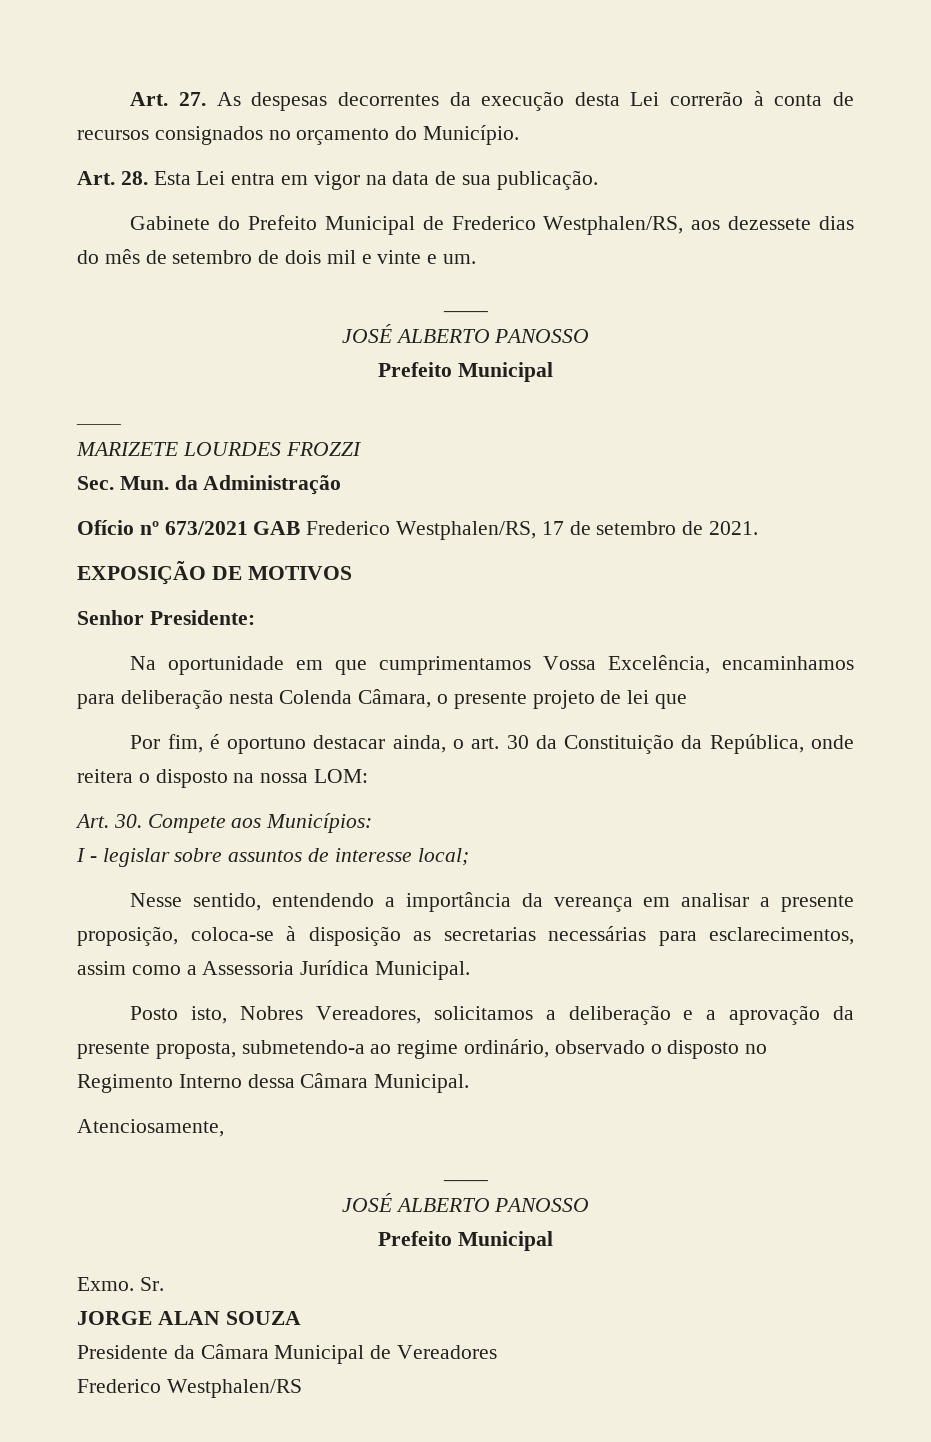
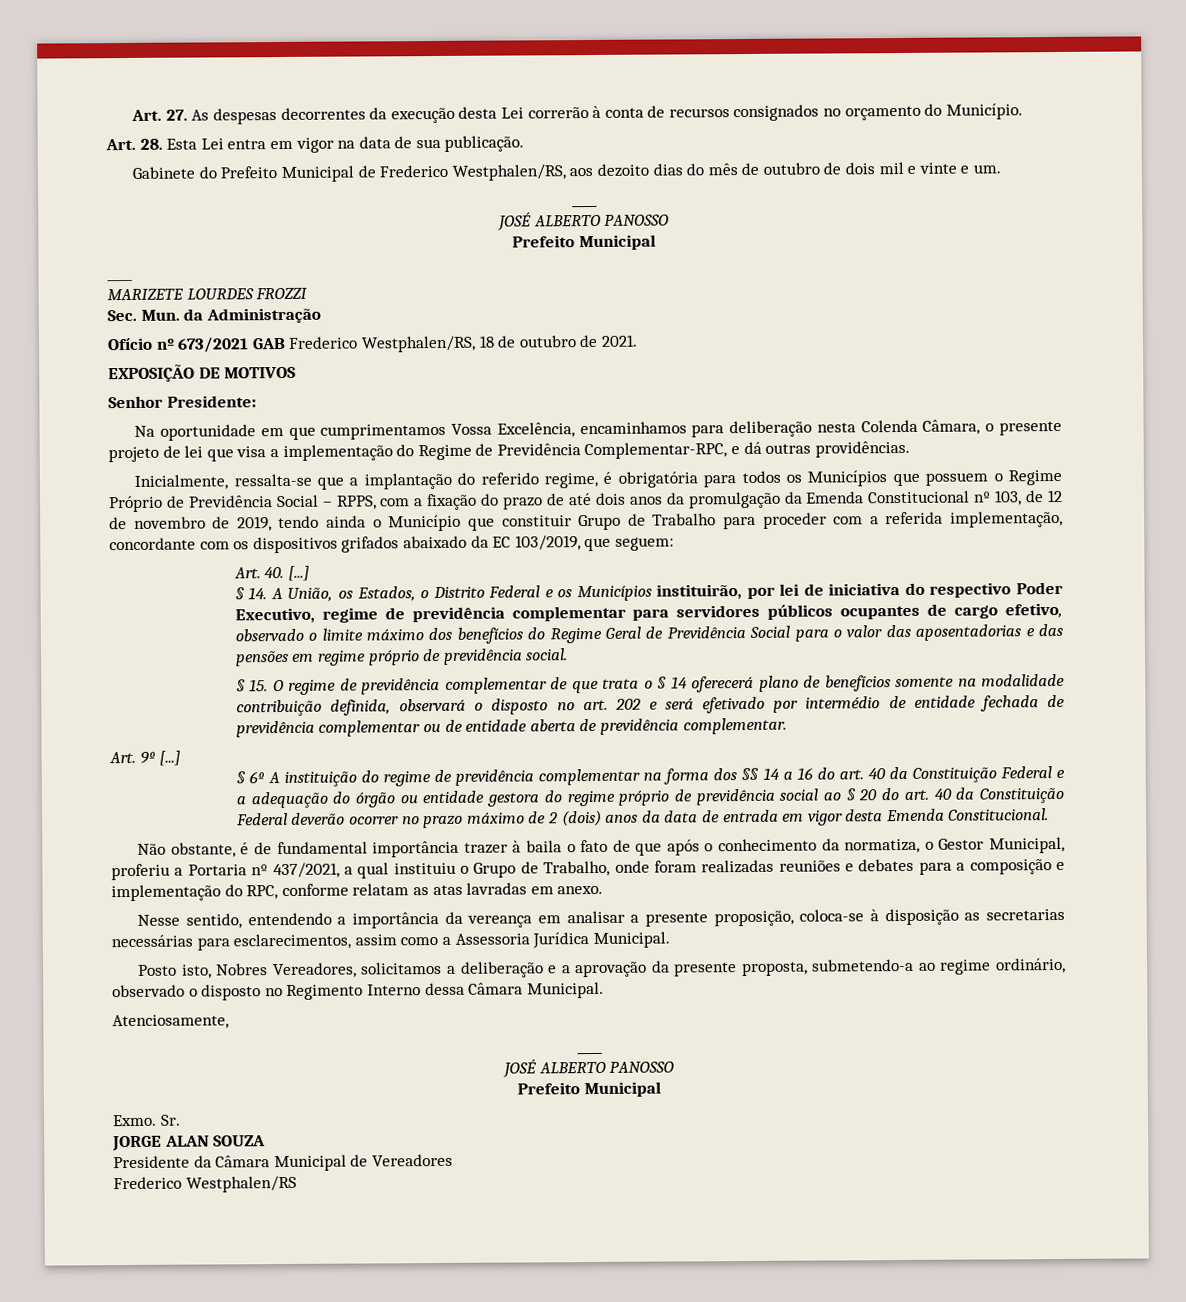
[728,216,812,230] dezessete -> [596,163,649,177] dezoito
[172,250,253,264] setembro -> [762,162,820,175] outubro
[541,521,677,535] 17 de setembro -> [478,335,577,348] 18 de outubro
[130,734,854,754] [77,769,369,788] [75,813,373,833] [76,848,469,867] // Por fim, é oportuno destacar ainda, o art. 30 da Constituição da República, onde reitera o disposto na nossa LOM: // Art. 30. Compete aos Municípios: // I - legislar sobre assuntos de interesse local; -> [236,440,910,461] [134,469,1062,490] [108,489,1063,513] [109,510,1063,532] [109,535,674,554] [233,565,311,581] [234,581,1064,602] [234,602,1063,624] [234,623,1063,644] [234,648,569,667] [235,673,1065,695] [235,694,1065,717] [235,717,787,738] [109,750,182,766] [235,766,1065,787] [235,787,1064,809] [235,808,1050,829] [137,836,1065,858] [111,858,1065,881] [111,882,604,902] visa a implementação do Regime de Previdência Complementar-RPC, e dá outras providências. // Inicialmente, ressalta-se que a implantação do referido regime, é obrigatória para todos os Municípios que possuem o Regime Próprio de Previdência Social – RPPS, com a fixação do prazo de até dois anos da promulgação da Emenda Constitucional nº 103, de 12 de novembro de 2019, tendo ainda o Município que constituir Grupo de Trabalho para proceder com a referida implementação, concordante com os dispositivos grifados abaixado da EC 103/2019, que seguem: // Art. 40. [...] // § 14. A União, os Estados, o Distrito Federal e os Municípios instituirão, por lei de iniciativa do respectivo Poder Executivo, regime de previdência complementar para servidores públicos ocupantes de cargo efetivo, observado o limite máximo dos benefícios do Regime Geral de Previdência Social para o valor das aposentadorias e das pensões em regime próprio de previdência social. // § 15. O regime de previdência complementar de que trata o § 14 oferecerá plano de benefícios somente na modalidade contribuição definida, observará o disposto no art. 202 e será efetivado por intermédio de entidade fechada de previdência complementar ou de entidade aberta de previdência complementar. // Art. 9º [...] // § 6º A instituição do regime de previdência complementar na forma dos §§ 14 a 16 do art. 40 da Constituição Federal e a adequação do órgão ou entidade gestora do regime próprio de previdência social ao § 20 do art. 40 da Constituição Federal deverão ocorrer no prazo máximo de 2 (dois) anos da data de entrada em vigor desta Emenda Constitucional. // Não obstante, é de fundamental importância trazer à baila o fato de que após o conhecimento da normatiza, o Gestor Municipal, proferiu a Portaria nº 437/2021, a qual instituiu o Grupo de Trabalho, onde foram realizadas reuniões e debates para a composição e implementação do RPC, conforme relatam as atas lavradas em anexo.

